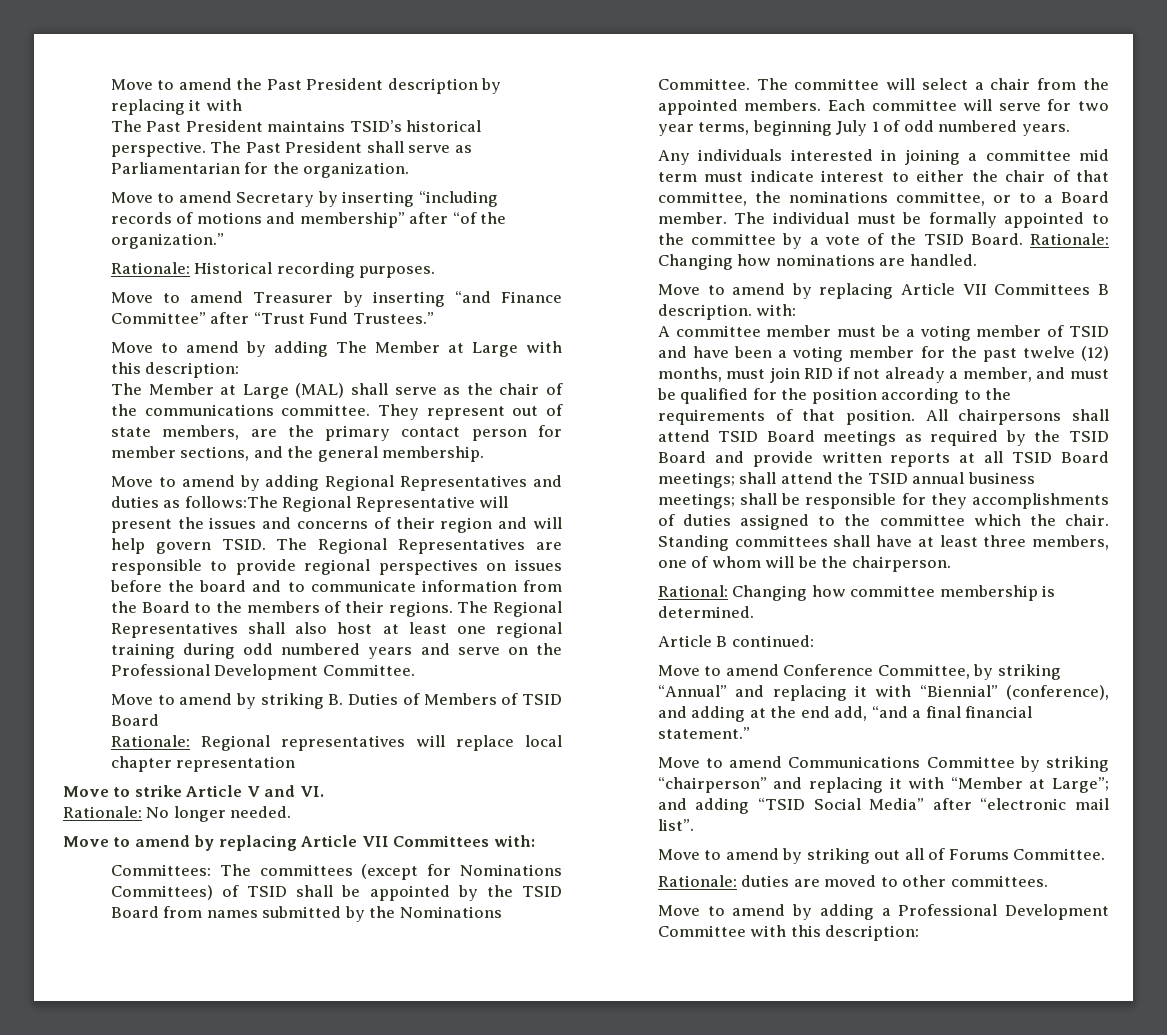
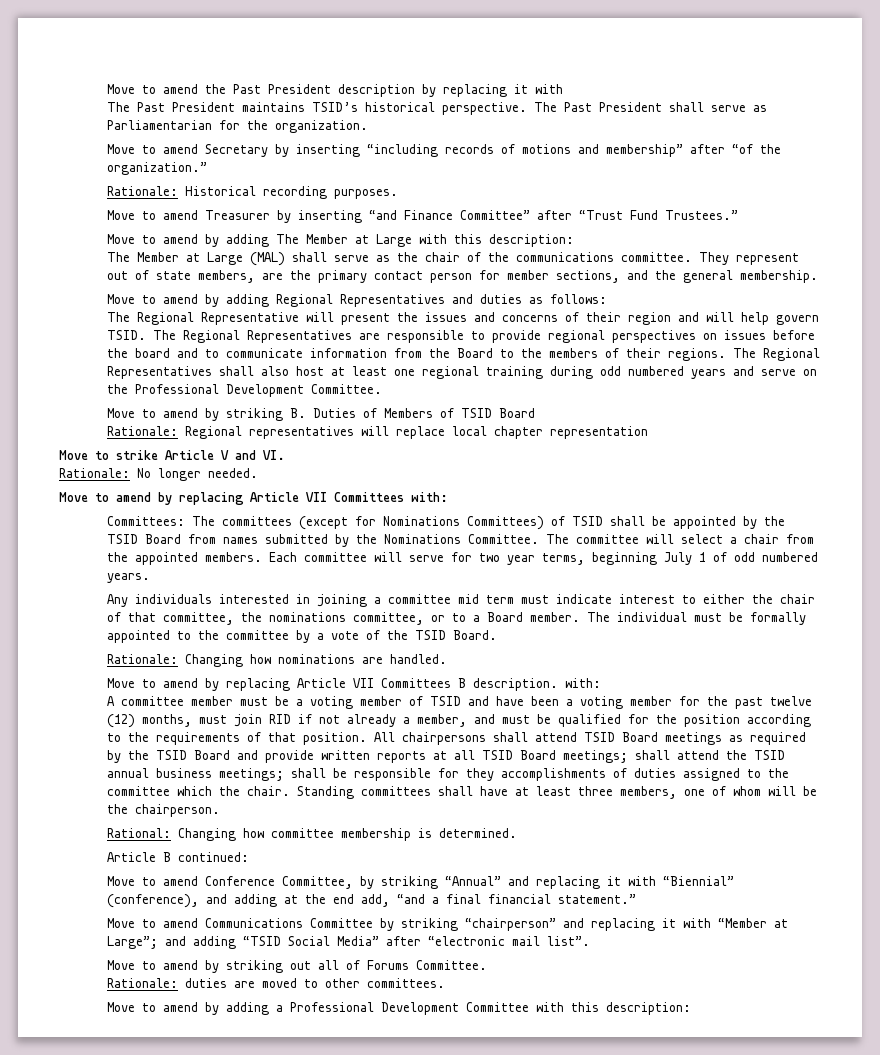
[184,496,278,508] follows:The -> [549,294,607,304] [106,312,130,322] follows: // The
(1023, 239) none -> (497, 635) //

